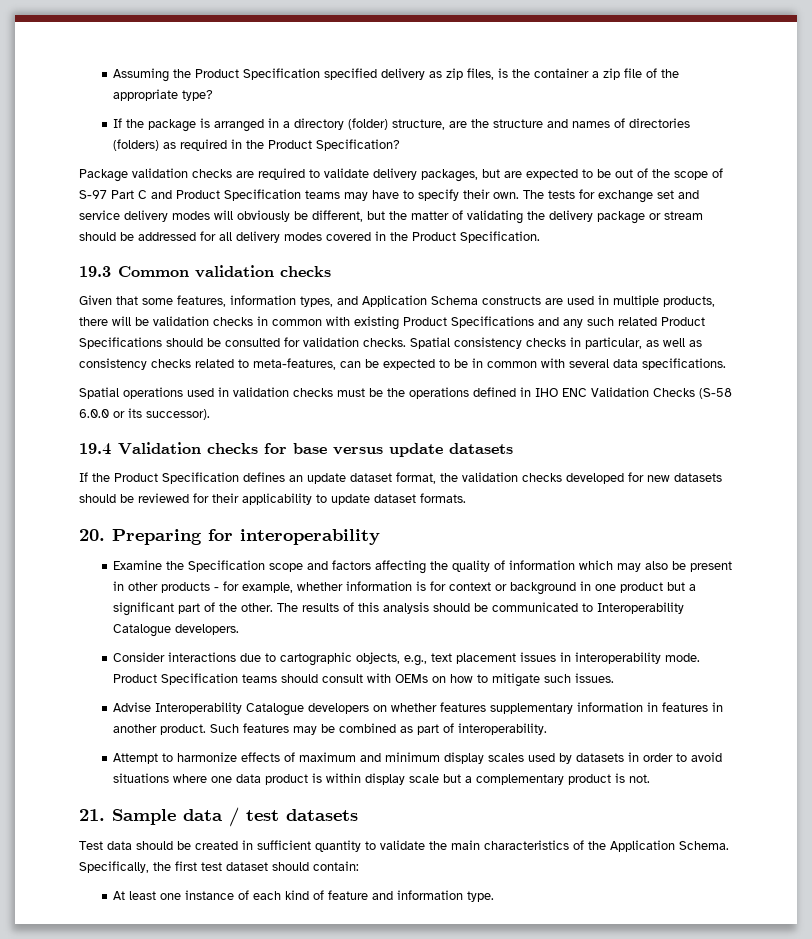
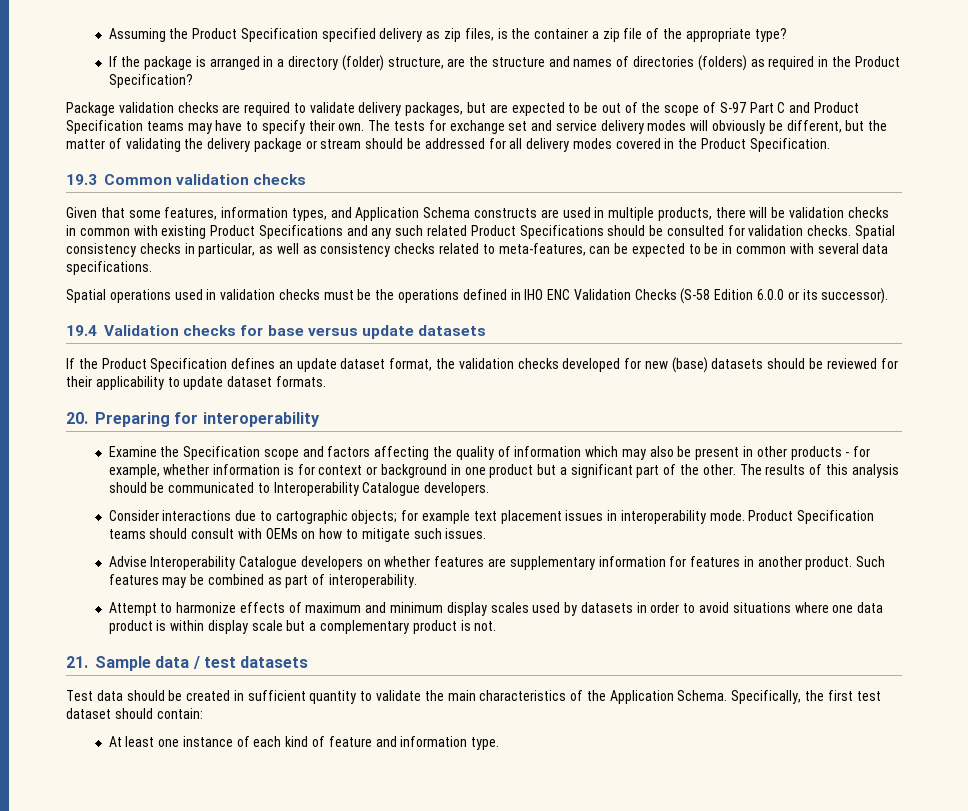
(732, 393) none -> [714,289,754,300] Edition
(670, 478) none -> [671,357,708,373] (base)
[356,652,428,666] objects, e.g., -> [351,510,470,524] objects; for example
(487, 707) none -> [487,558,506,567] are
[647,702,659,712] in -> [669,556,687,567] for

